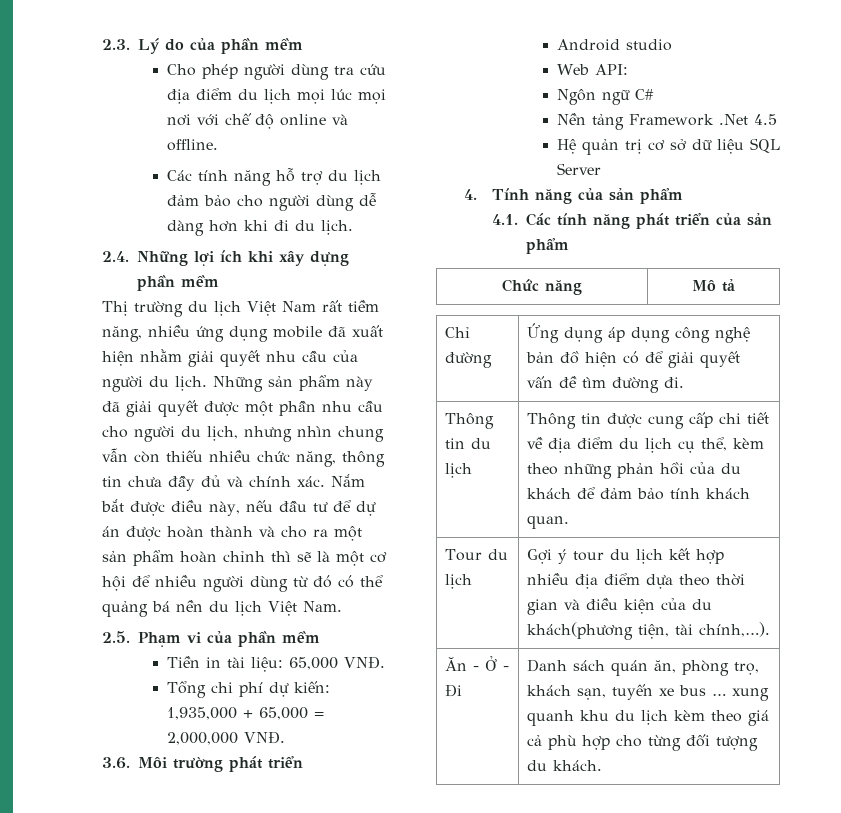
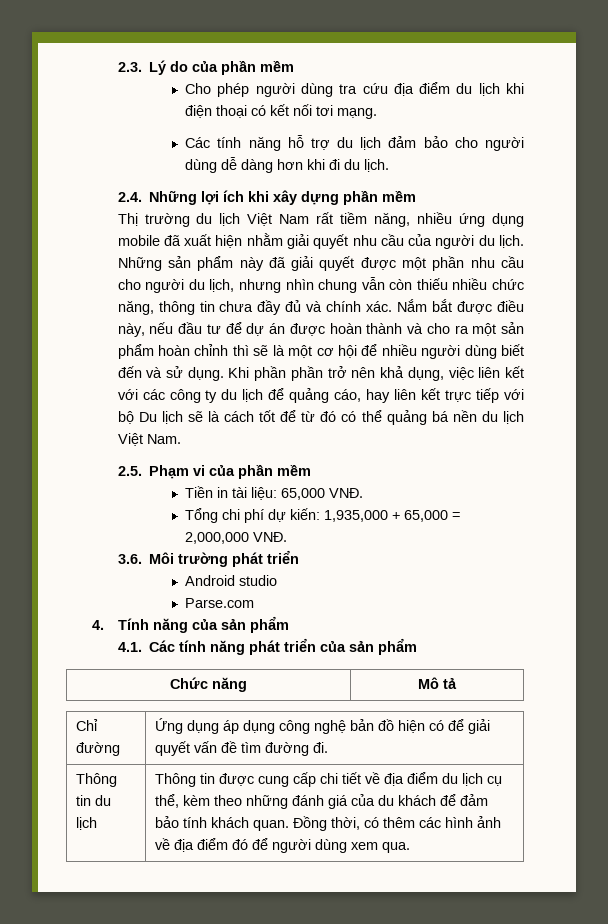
[297,89,387,104] [167,113,349,129] [167,139,219,151] mọi lúc mọi nơi với chế độ online và offline. -> [505,83,524,94] [185,104,378,119] khi điện thoại có kết nối tơi mạng.
(289, 584) none -> [501,344,524,356] [117,366,524,381] [117,388,524,403] [117,410,297,424] biết đến và sử dụng. Khi phần phần trở nên khả dụng, việc liên kết với các công ty du lịch để quảng cáo, hay liên kết trực tiếp với bộ Du lịch sẽ là cách tốt để
[557,64,629,75] [557,89,655,105] [557,113,778,130] [557,138,781,155] [557,163,602,175] Web API: // Ngôn ngữ C# // Nền tảng Framework .Net 4.5 // Hệ quản trị cơ sở dữ liệu SQL Server -> [185,598,255,608] Parse.com
[617,462,685,478] phản hồi -> [292,795,349,809] đánh giá
[445,549,509,561] [445,574,473,589] [527,548,725,564] [527,573,746,589] [527,598,713,615] [527,622,771,640] [445,656,510,671] [445,684,463,697] [527,659,760,676] [527,684,770,701] [527,710,770,726] [527,734,759,751] [527,760,603,771] // Tour du lịch | Gợi ý tour du lịch kết hợp nhiều địa điểm dựa theo thời gian và điều kiện của du khách(phương tiện, tài chính,…). // Ăn - Ở - Đi | Danh sách quán ăn, phòng trọ, khách sạn, tuyến xe bus … xung quanh khu du lịch kèm theo giá cả phù hợp cho từng đối tượng du khách. -> [293,816,502,831] [155,838,411,853] Đồng thời, có thêm các hình ảnh về địa điểm đó để người dùng xem qua.

